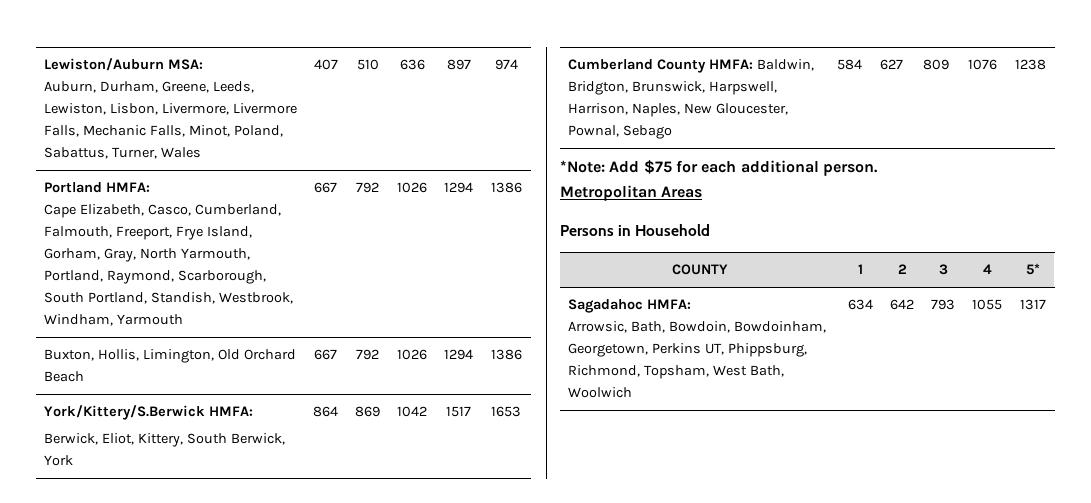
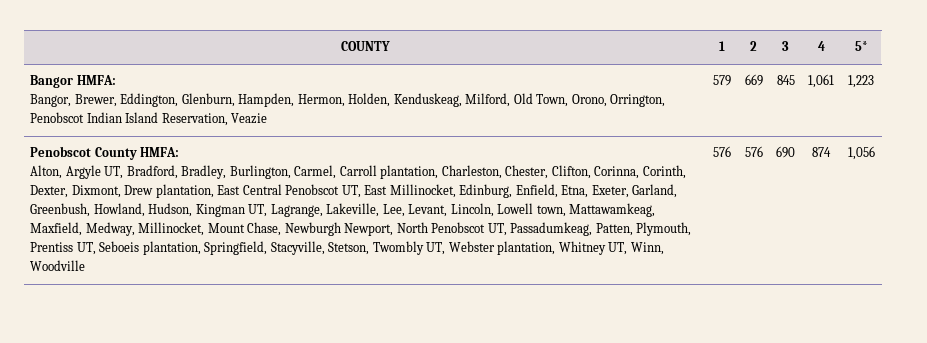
[44,58,203,71] [44,81,254,93] [44,103,297,115] [44,125,283,137] [44,147,201,159] [313,59,338,70] [356,59,379,70] [399,59,425,70] [446,59,471,70] [494,59,518,70] [44,182,150,193] [44,204,281,218] [44,226,252,240] [44,248,250,262] [44,270,266,284] [44,292,293,304] [44,314,183,326] [314,182,337,193] [356,182,379,193] [397,182,427,193] [444,182,473,193] [490,182,522,193] [44,349,296,363] [44,371,85,382] [314,349,337,360] [356,349,379,360] [397,349,427,360] [444,349,473,360] [490,349,522,360] [44,405,253,420] [44,433,285,447] [44,455,74,466] [313,406,338,417] [355,406,380,417] [397,406,427,417] [446,406,471,417] [491,406,521,417] [568,59,814,73] [568,81,777,95] [568,103,788,117] [568,125,672,139] [837,59,862,70] [880,59,903,70] [923,59,949,70] [968,59,997,70] [1014,59,1046,70] [560,160,878,176] [560,185,703,201] [560,224,711,236] Lewiston/Auburn MSA: // Auburn, Durham, Greene, Leeds, Lewiston, Lisbon, Livermore, Livermore Falls, Mechanic Falls, Minot, Poland, Sabattus, Turner, Wales | 407 | 510 | 636 | 897 | 974 // Portland HMFA: // Cape Elizabeth, Casco, Cumberland, Falmouth, Freeport, Frye Island, Gorham, Gray, North Yarmouth, Portland, Raymond, Scarborough, South Portland, Standish, Westbrook, Windham, Yarmouth | 667 | 792 | 1026 | 1294 | 1386 // Buxton, Hollis, Limington, Old Orchard Beach | 667 | 792 | 1026 | 1294 | 1386 // York/Kittery/S.Berwick HMFA: // Berwick, Eliot, Kittery, South Berwick, York | 864 | 869 | 1042 | 1517 | 1653 // Cumberland County HMFA: Baldwin, Bridgton, Brunswick, Harpswell, Harrison, Naples, New Gloucester, Pownal, Sebago | 584 | 627 | 809 | 1076 | 1238 // *Note: Add $75 for each additional person. // Metropolitan Areas // Persons in Household // -> (341, 46) none
[568,299,691,313] [568,321,826,333] [568,343,807,357] [568,365,784,379] [568,387,633,398] [848,299,873,310] [890,299,914,310] [931,299,955,310] [972,299,1002,310] [1019,299,1046,310] Sagadahoc HMFA: // Arrowsic, Bath, Bowdoin, Bowdoinham, Georgetown, Perkins UT, Phippsburg, Richmond, Topsham, West Bath, Woolwich | 634 | 642 | 793 | 1055 | 1317 -> [30,75,116,88] [30,93,666,107] [30,112,268,126] [713,75,731,86] [744,74,763,86] [776,75,795,85] [808,74,834,88] [848,75,874,88] [30,146,180,160] [30,165,686,179] [30,184,678,198] [30,203,656,217] [30,222,692,236] [30,241,664,255] [30,260,86,271] [713,146,731,157] [744,146,763,157] [776,146,795,158] [812,147,831,157] [847,146,875,160] Bangor HMFA: // Bangor, Brewer, Eddington, Glenburn, Hampden, Hermon, Holden, Kenduskeag, Milford, Old Town, Orono, Orrington, Penobscot Indian Island Reservation, Veazie | 579 | 669 | 845 | 1,061 | 1,223 // Penobscot County HMFA: // Alton, Argyle UT, Bradford, Bradley, Burlington, Carmel, Carroll plantation, Charleston, Chester, Clifton, Corinna, Corinth, Dexter, Dixmont, Drew plantation, East Central Penobscot UT, East Millinocket, Edinburg, Enfield, Etna, Exeter, Garland, Greenbush, Howland, Hudson, Kingman UT, Lagrange, Lakeville, Lee, Levant, Lincoln, Lowell town, Mattawamkeag, Maxfield, Medway, Millinocket, Mount Chase, Newburgh Newport, North Penobscot UT, Passadumkeag, Patten, Plymouth, Prentiss UT, Seboeis plantation, Springfield, Stacyville, Stetson, Twombly UT, Webster plantation, Whitney UT, Winn, Woodville | 576 | 576 | 690 | 874 | 1,056

